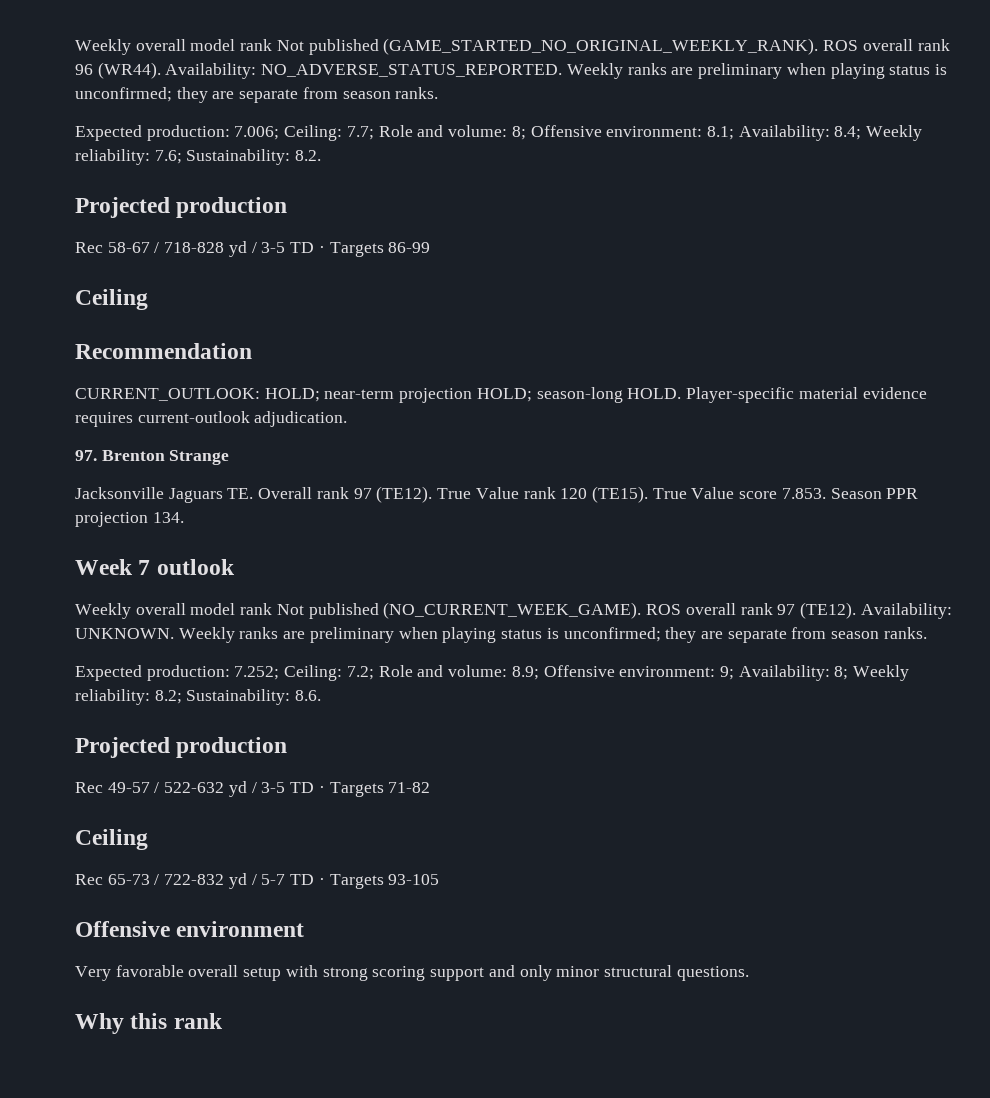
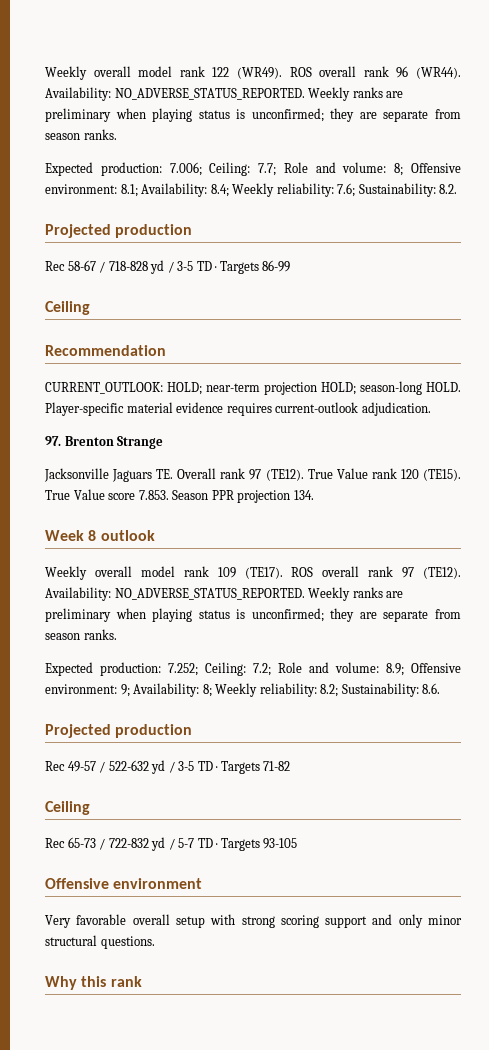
[75,38,819,55] Weekly overall model rank Not published (GAME_STARTED_NO_ORIGINAL_WEEKLY_RANK). -> [45,66,282,80] Weekly overall model rank 122 (WR49).
[138,560,151,575] 7 -> [88,530,97,541] 8
[276,602,642,619] Not published (NO_CURRENT_WEEK_GAME). -> [217,567,283,579] 109 (TE17).
[75,628,174,639] UNKNOWN. -> [114,588,305,600] NO_ADVERSE_STATUS_REPORTED.

